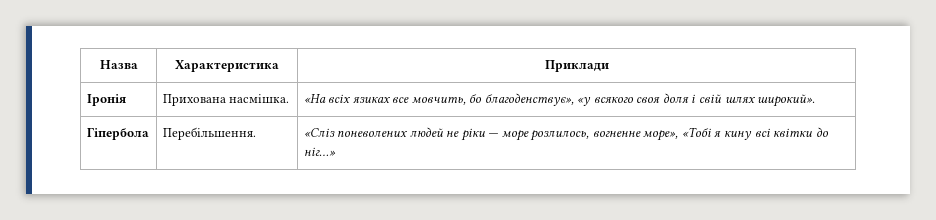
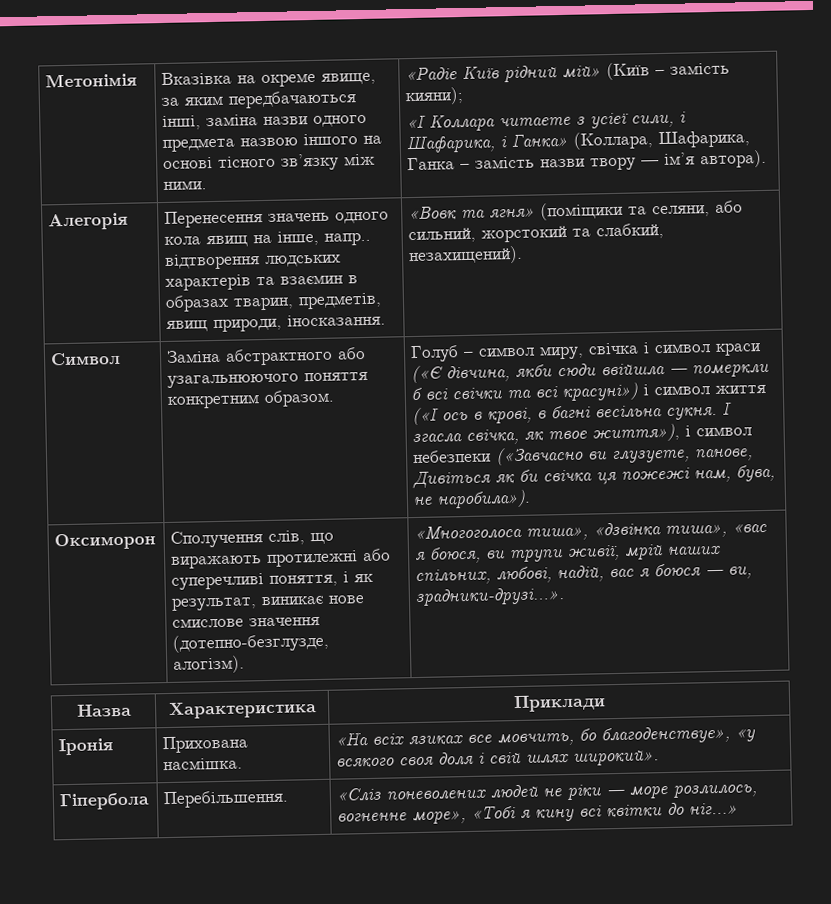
(99, 64) none -> [45,72,138,88] [161,71,377,88] [161,90,358,109] [162,114,368,131] [162,133,383,153] [163,153,376,171] [163,180,208,191] [405,62,731,84] [405,86,465,106] [406,111,687,133] [406,130,751,155] [407,149,768,171] [48,212,129,231] [164,210,390,228] [164,230,372,248] [164,253,342,270] [165,274,359,291] [165,292,383,312] [166,313,387,333] [408,200,744,221] [408,222,665,244] [408,245,524,266] [50,351,122,366] [166,346,367,366] [167,371,369,388] [167,389,336,409] [410,342,762,363] [411,362,770,384] [411,382,767,403] [412,402,733,426] [412,423,753,445] [412,446,754,466] [412,464,776,489] [413,489,532,510] [54,532,157,551] [170,530,335,548] [171,548,392,569] [171,571,375,590] [171,595,366,611] [172,616,321,628] [172,632,330,653] [173,655,246,674] [414,522,768,541] [415,544,722,564] [415,563,753,586] [415,587,566,608] Метонімія | Вказівка на окреме явище, за яким передбачаються інші, заміна назви одного предмета назвою іншого на основі тісного зв’язку між ними. | «Радіє Київ рідний мій» (Київ – замість кияни); // «І Коллара читаєте з усієї сили, і Шафарика, і Ганка» (Коллара, Шафарика, Ганка – замість назви твору — ім’я автора). // Алегорія | Перенесення значень одного кола явищ на інше, напр.. відтворення людських характерів та взаємин в образах тварин, предметів, явищ природи, іносказання. | «Вовк та ягня» (поміщики та селяни, або сильний, жорстокий та слабкий, незахищений). // Символ | Заміна абстрактного або узагальнюючого поняття конкретним образом. | Голуб – символ миру, свічка і символ краси («Є дівчина, якби сюди ввійшла — померкли б всі свічки та всі красуні») і символ життя («І ось в крові, в багні весільна сукня. І згасла свічка, як твоє життя»), і символ небезпеки («Завчасно ви глузуєте, панове, Дивіться як би свічка ця пожежі нам, бува, не наробила»). // Оксиморон | Сполучення слів, що виражають протилежні або суперечливі поняття, і як результат, виникає нове смислове значення (дотепно-безглузде, алогізм). | «Многоголоса тиша», «дзвінка тиша», «вас я боюся, ви трупи живії, мрій наших спільних, любові, надій, вас я боюся — ви, зрадники-друзі…». //

